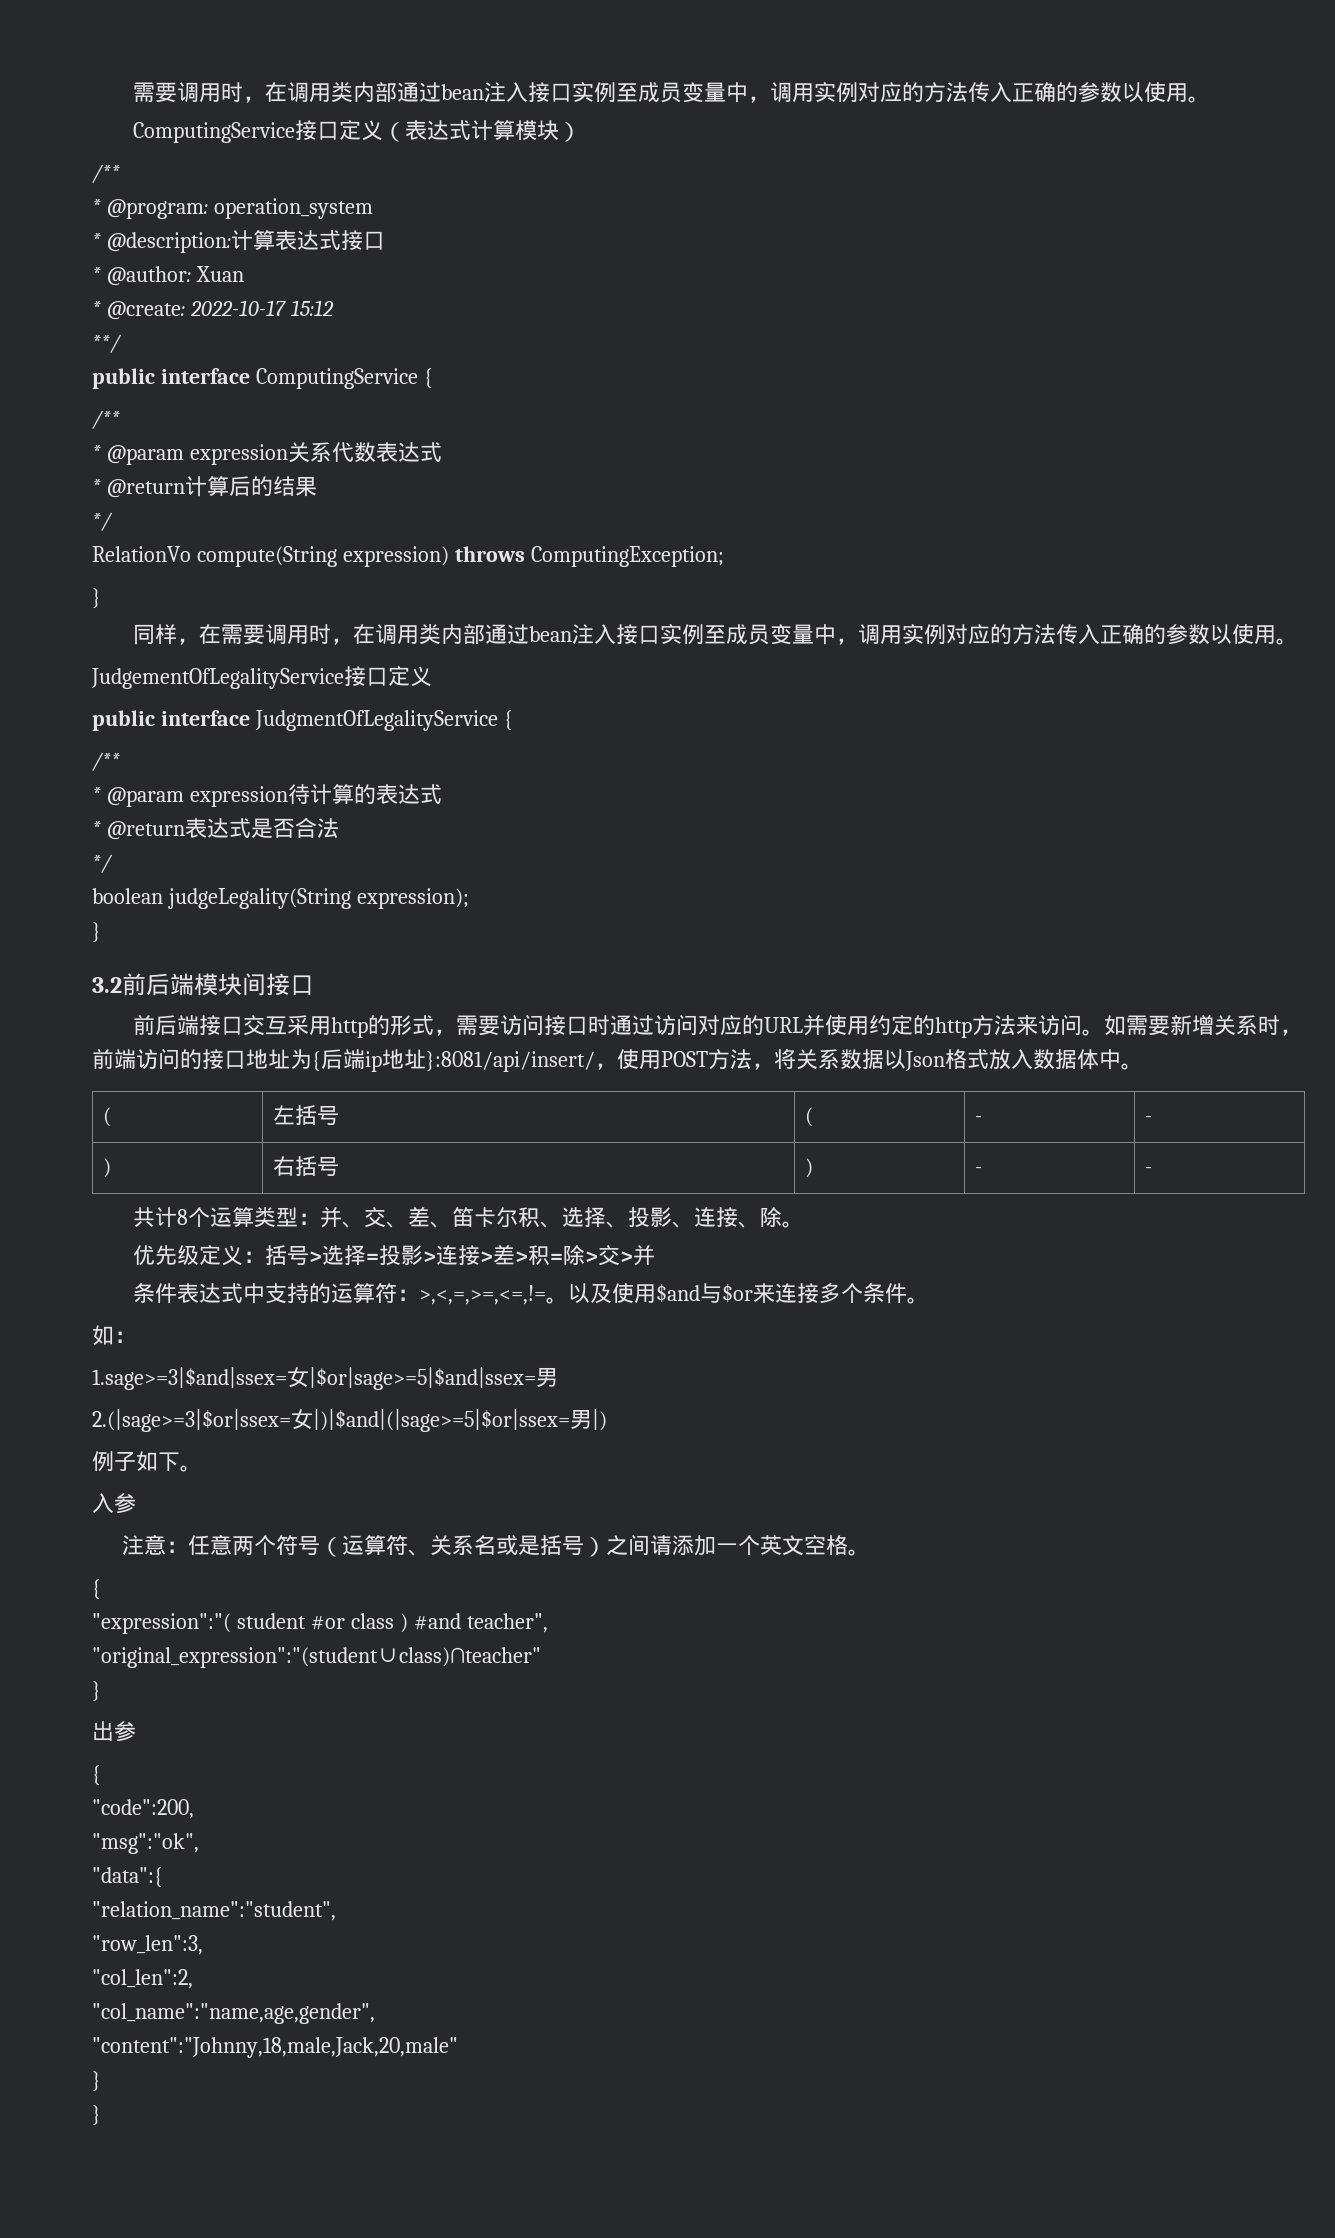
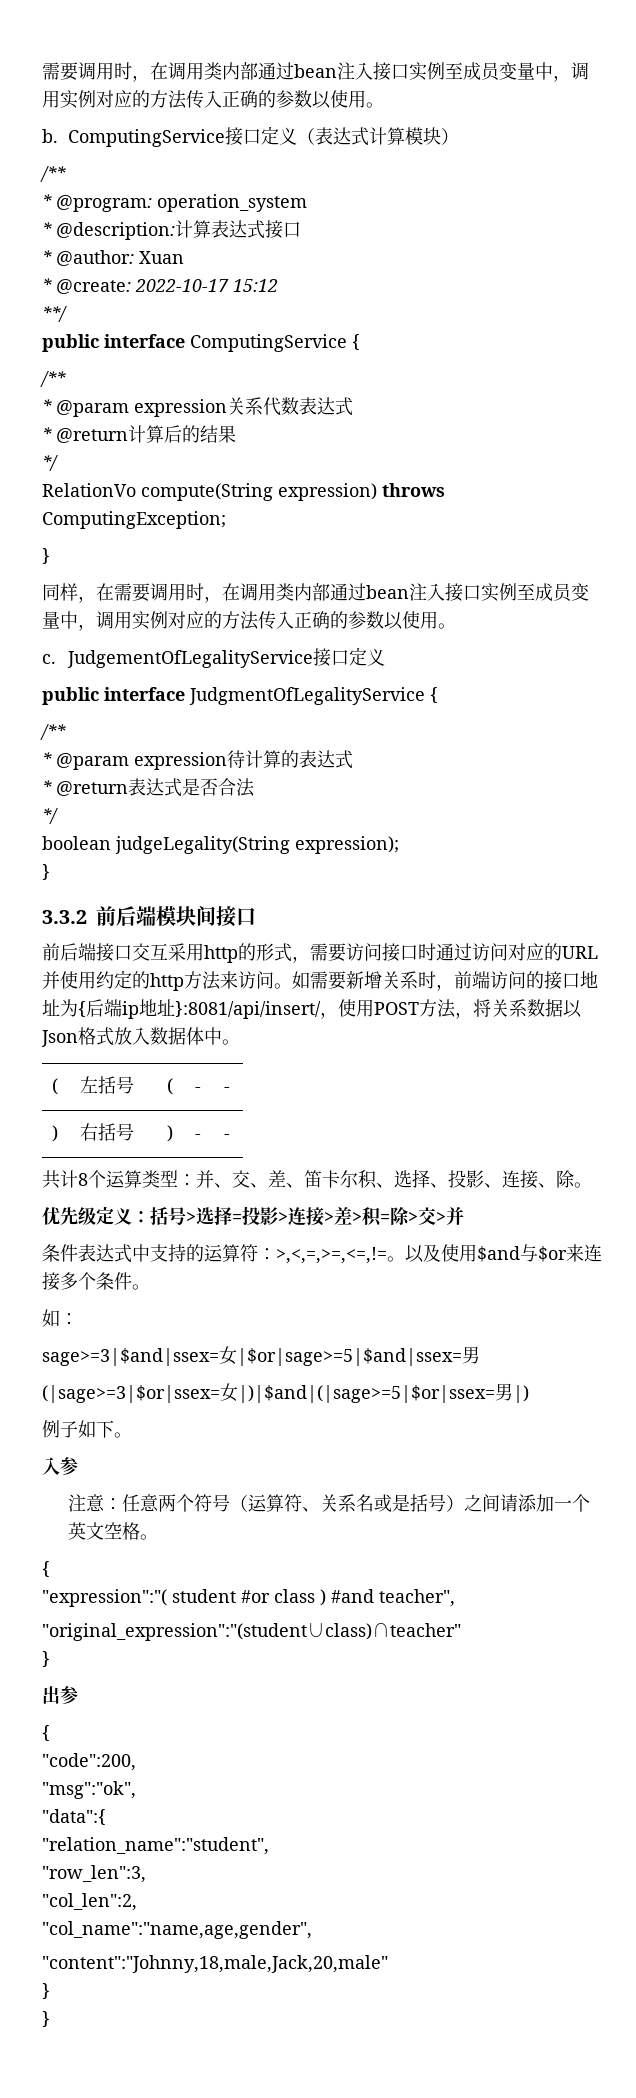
(1211, 99) none -> [42,129,58,143] b.
(1299, 641) none -> [42,654,56,664] c.
[92,977,122,993] 3.2 -> [42,910,87,924] 3.3.2
[92,1367,287,1390] 1.sage>=3|$and|ssex= -> [42,1348,219,1366] sage>=3|$and|ssex=
[92,1409,291,1432] 2.(|sage>=3|$or|ssex= -> [42,1385,220,1403] (|sage>=3|$or|ssex=

